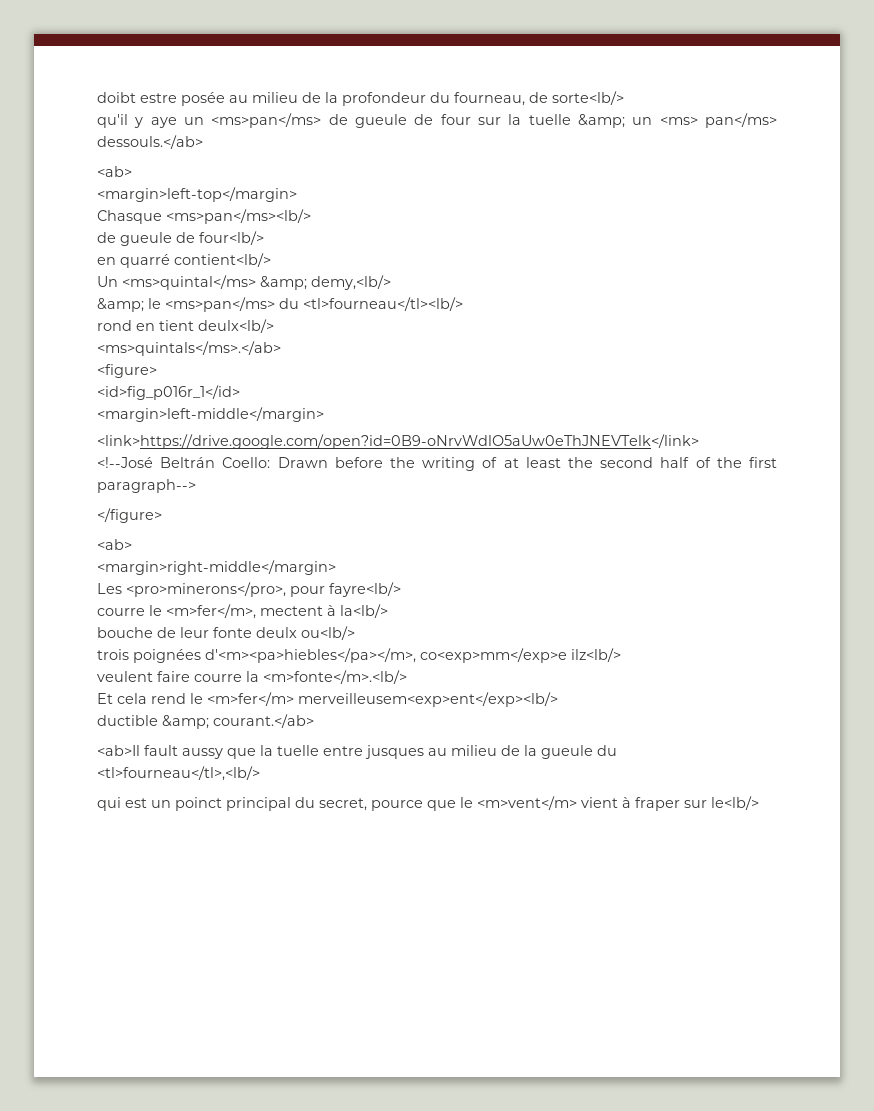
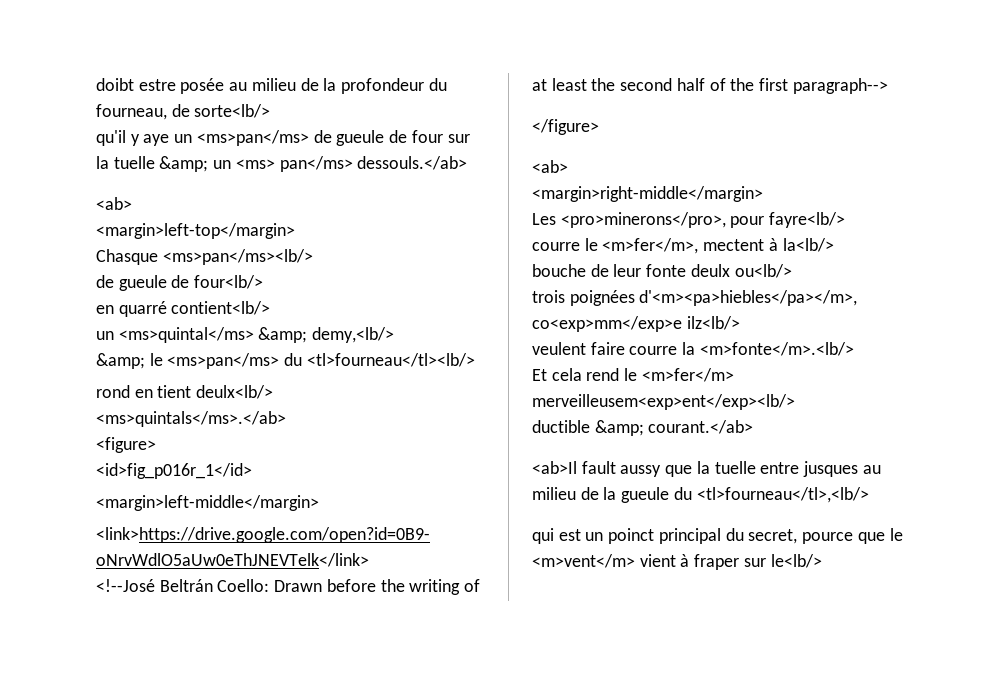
[97,276,118,287] Un -> [96,331,114,340] un

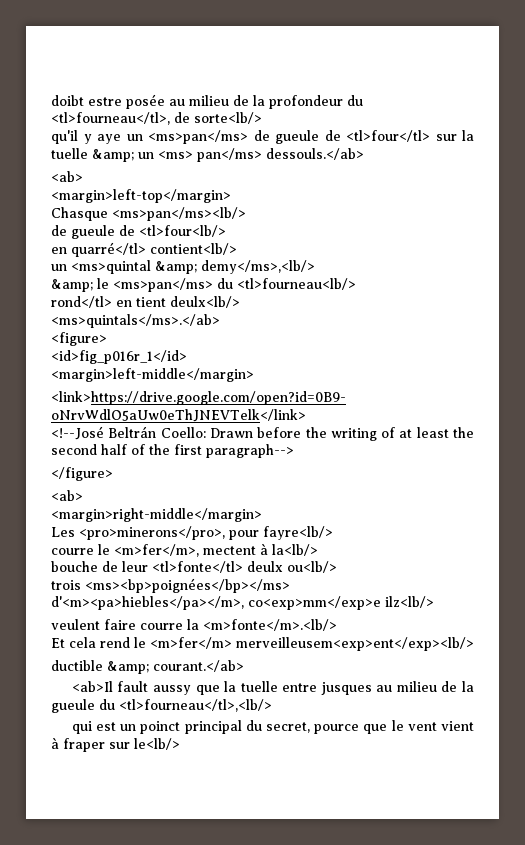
[96,104,167,120] fourneau, -> [51,112,170,125] <tl>fourneau</tl>,
[411,130,443,143] four -> [346,130,430,142] <tl>four</tl>
[194,275,264,289] [96,301,167,317] four<lb/> // en quarré -> [139,225,226,237] [51,242,146,257] <tl>four<lb/> // en quarré</tl>
[118,327,395,343] <ms>quintal</ms> &amp; demy,<lb/> -> [71,260,315,274] <ms>quintal &amp; demy</ms>,<lb/>
[306,353,475,367] [96,385,130,398] <tl>fourneau</tl><lb/> // rond -> [237,278,356,290] [51,296,112,308] <tl>fourneau<lb/> // rond</tl>
[646,264,687,277] fonte -> [152,561,243,573] <tl>fonte</tl>
[569,290,635,306] poignées -> [85,578,290,593] <ms><bp>poignées</bp></ms>
[532,554,635,568] <m>vent</m> -> [407,722,437,731] vent

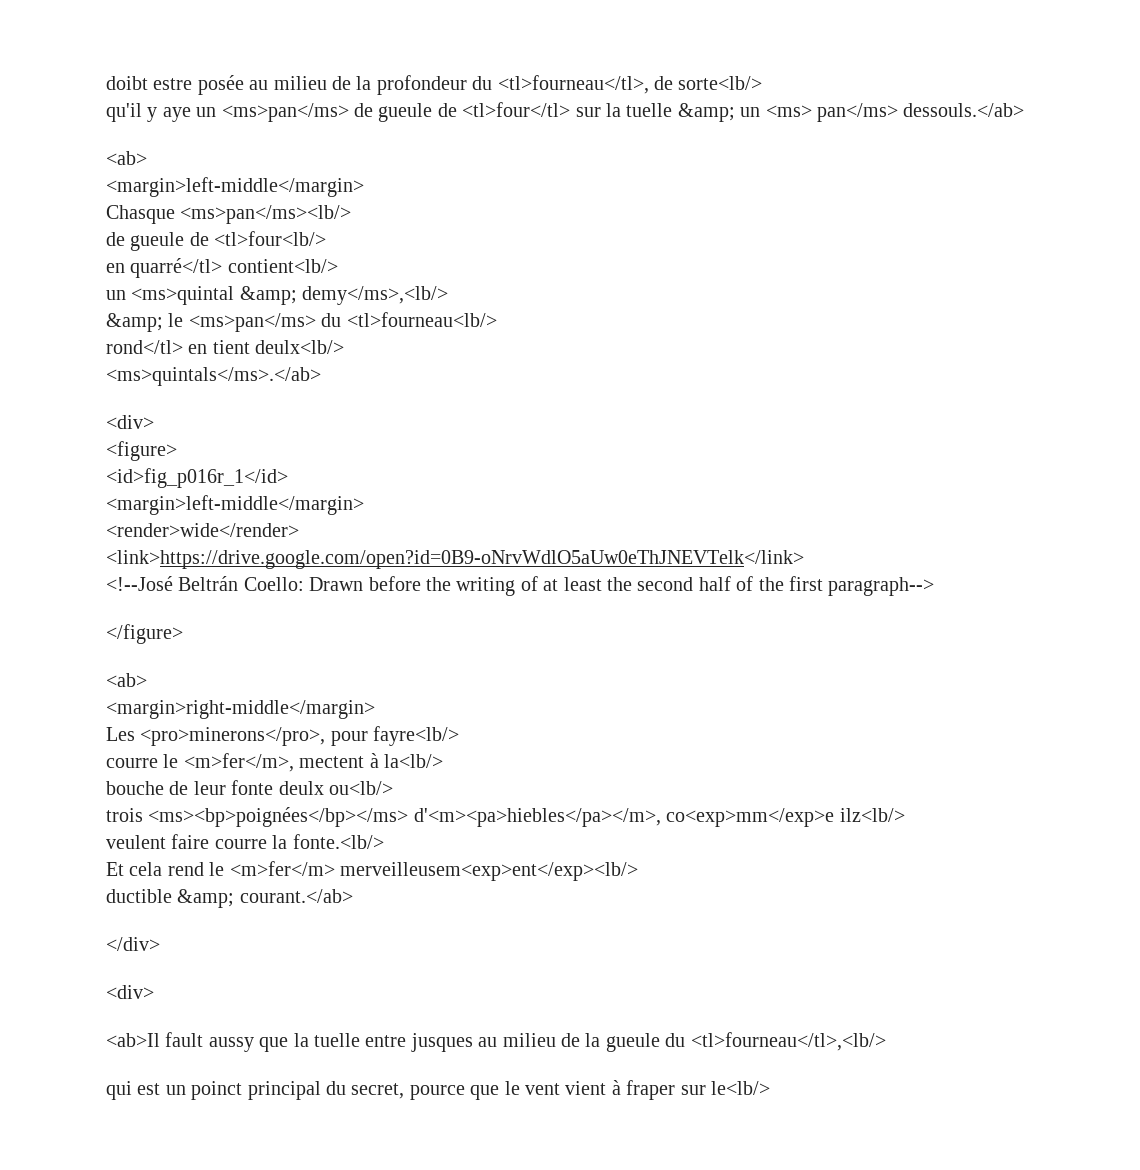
[51,189,231,203] <margin>left-top</margin> -> [106,177,364,197] <margin>left-middle</margin>
(220, 321) none -> [106,415,154,429] // <div>
(254, 375) none -> [106,523,299,537] // <render>wide</render>
[152,561,243,573] <tl>fonte</tl> -> [231,780,274,795] fonte
[203,619,337,631] <m>fonte</m>.<lb/> -> [292,834,384,849] fonte.<lb/>
(244, 666) none -> [106,937,160,951] [106,985,154,999] // </div> // <div>

